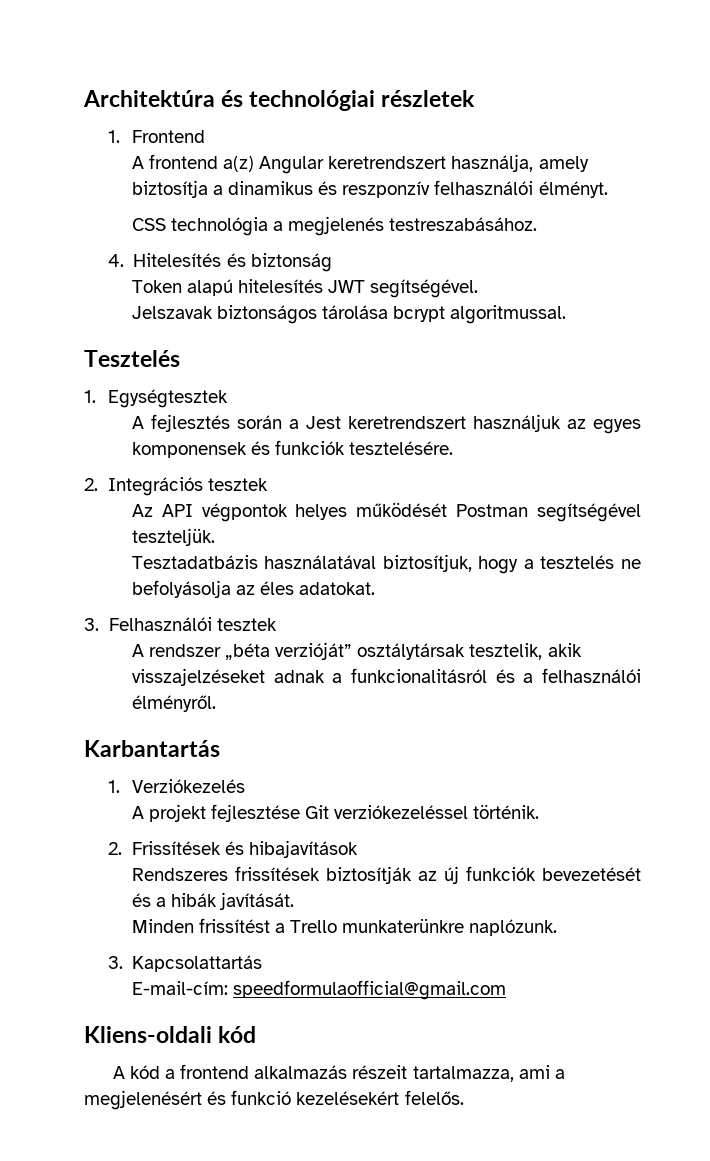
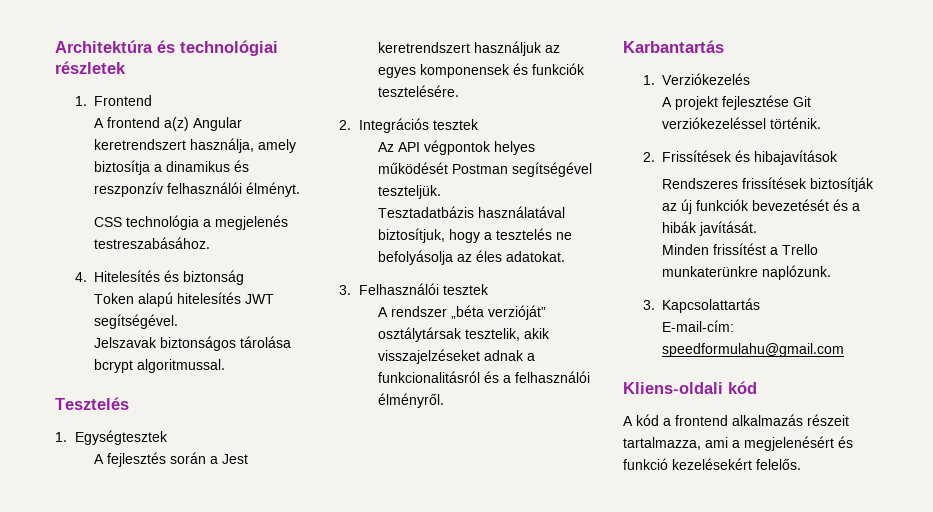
[232,980,506,1000] speedformulaofficial@gmail.com -> [662,343,845,357] speedformulahu@gmail.com

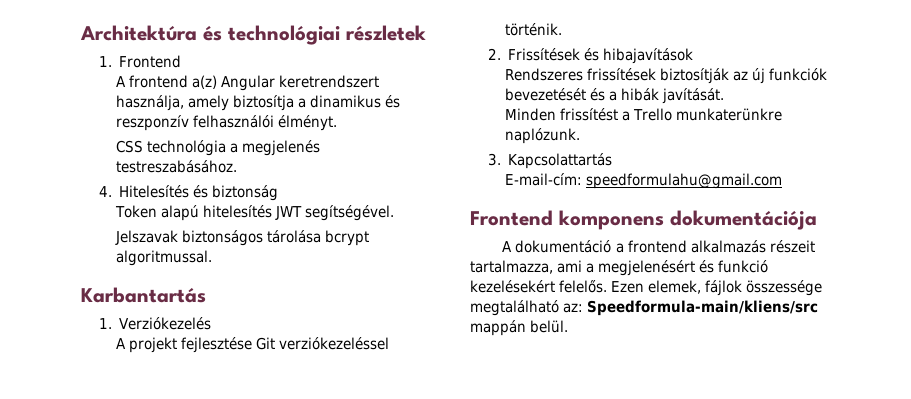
[55,397,129,410] [55,430,168,445] [94,452,249,467] [378,41,561,56] [378,63,586,78] [378,85,460,97] [339,118,479,133] [378,140,536,155] [378,162,593,177] [378,185,442,199] [378,206,566,218] [378,228,573,243] [378,250,566,265] [339,283,489,295] [378,305,547,320] [378,327,551,342] [378,349,536,364] [378,371,591,383] [378,393,445,408] // Tesztelés // 1. Egységtesztek // A fejlesztés során a Jest keretrendszert használjuk az egyes komponensek és funkciók tesztelésére. // 2. Integrációs tesztek // Az API végpontok helyes működését Postman segítségével teszteljük. // Tesztadatbázis használatával biztosítjuk, hogy a tesztelés ne befolyásolja az éles adatokat. // 3. Felhasználói tesztek // A rendszer „béta verzióját” osztálytársak tesztelik, akik visszajelzéseket adnak a funkcionalitásról és a felhasználói élményről. -> (213, 258) none
[623,381,757,394] [623,414,659,426] Kliens-oldali kód // A kód -> [470,210,817,230] [502,240,612,253] Frontend komponens dokumentációja // A dokumentáció
(801, 464) none -> [611,280,823,296] [470,300,819,316] [470,320,569,336] Ezen elemek, fájlok összessége megtalálható az: Speedformula-main/kliens/src mappán belül.

